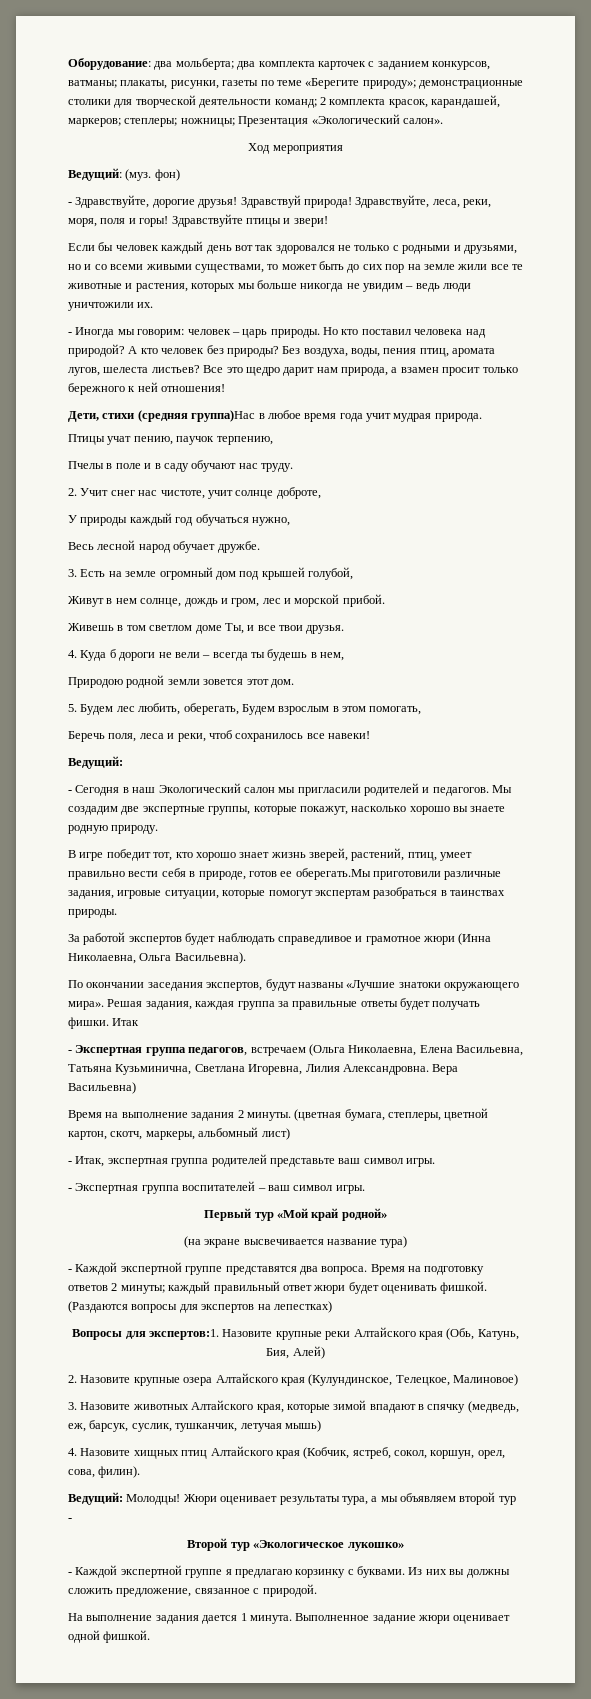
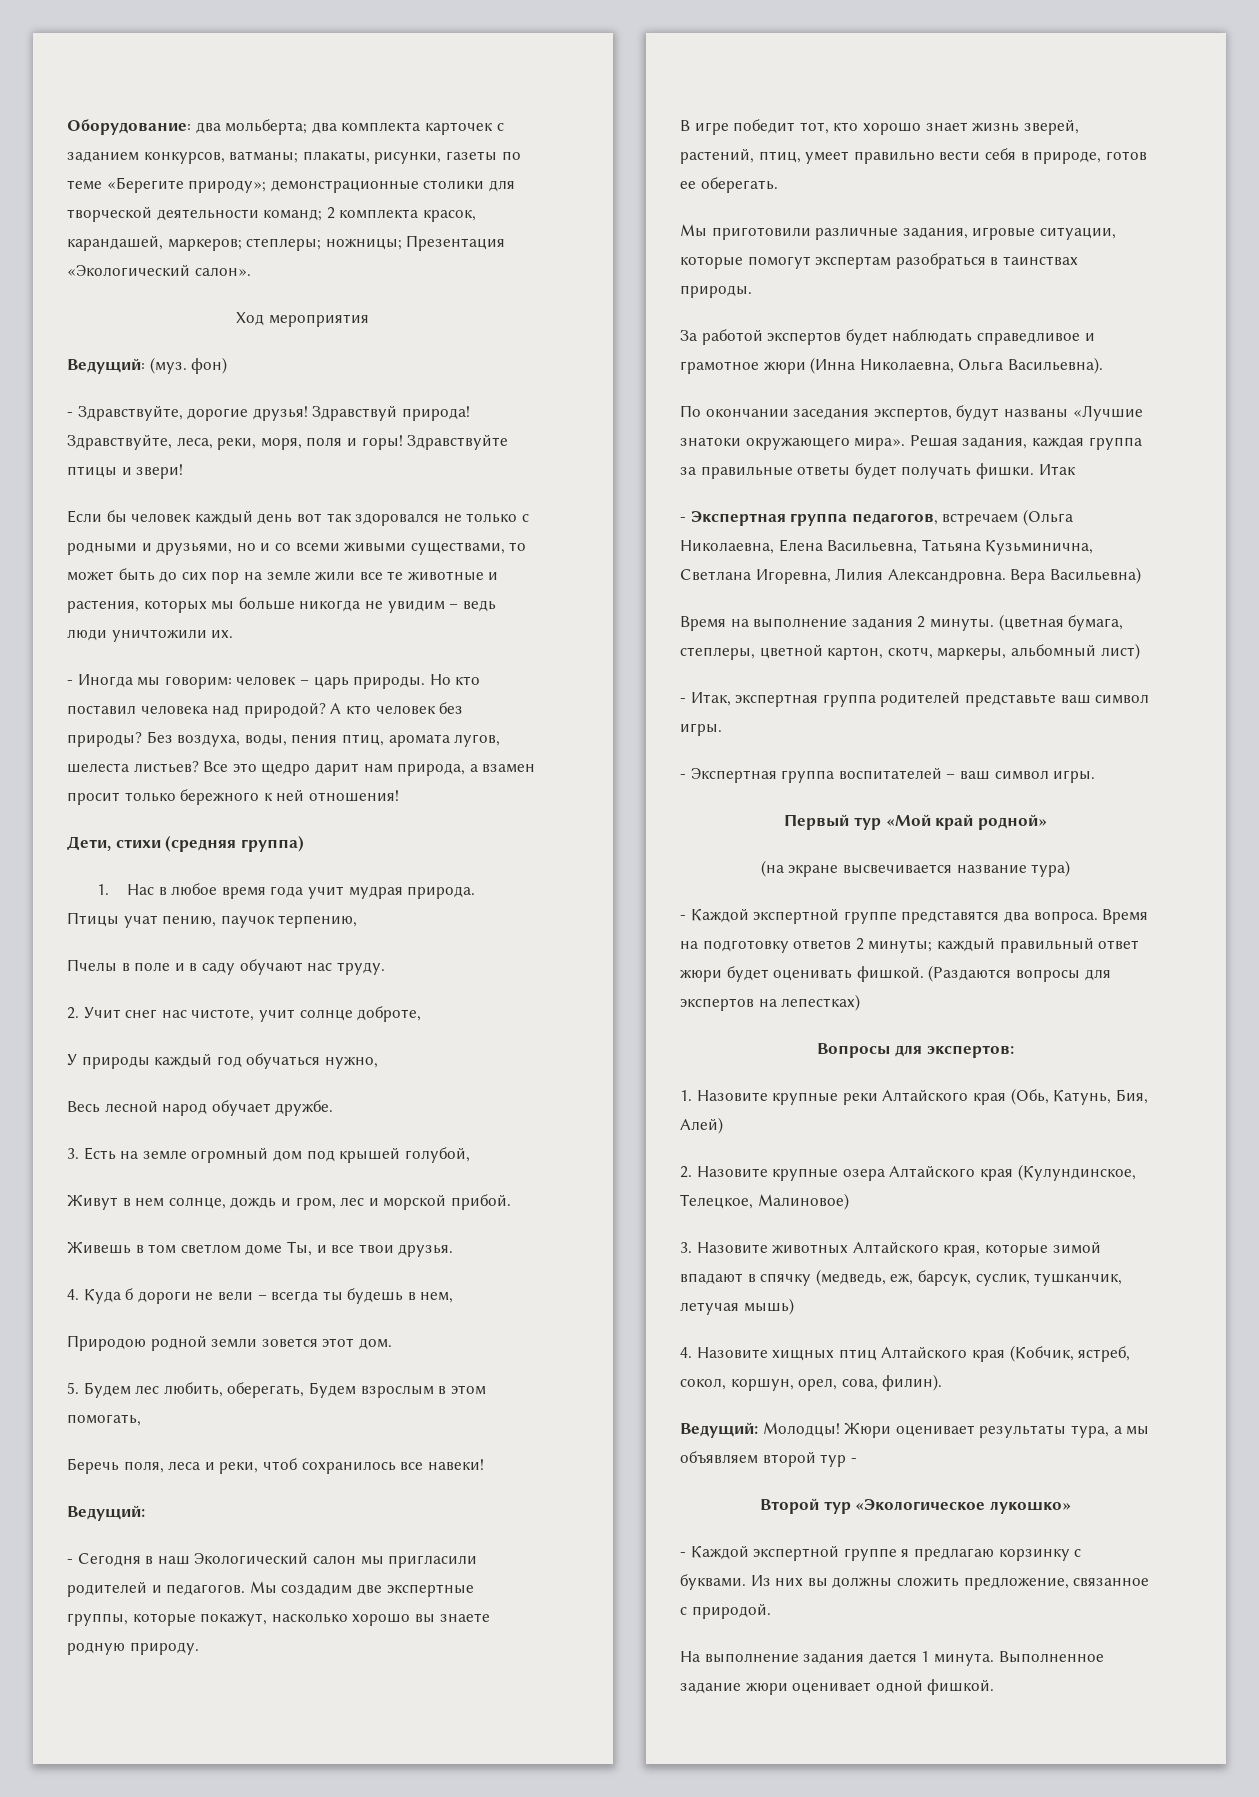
[191,410,256,422] группа)Нас -> [240,835,304,852] [97,884,155,895] группа) // 1. Нас
[295,868,371,880] оберегать.Мы -> [700,177,778,193] [680,224,707,237] оберегать. // Мы
[149,1329,220,1340] экспертов:1. -> [926,1045,1014,1058] [680,1090,692,1101] экспертов: // 1.

